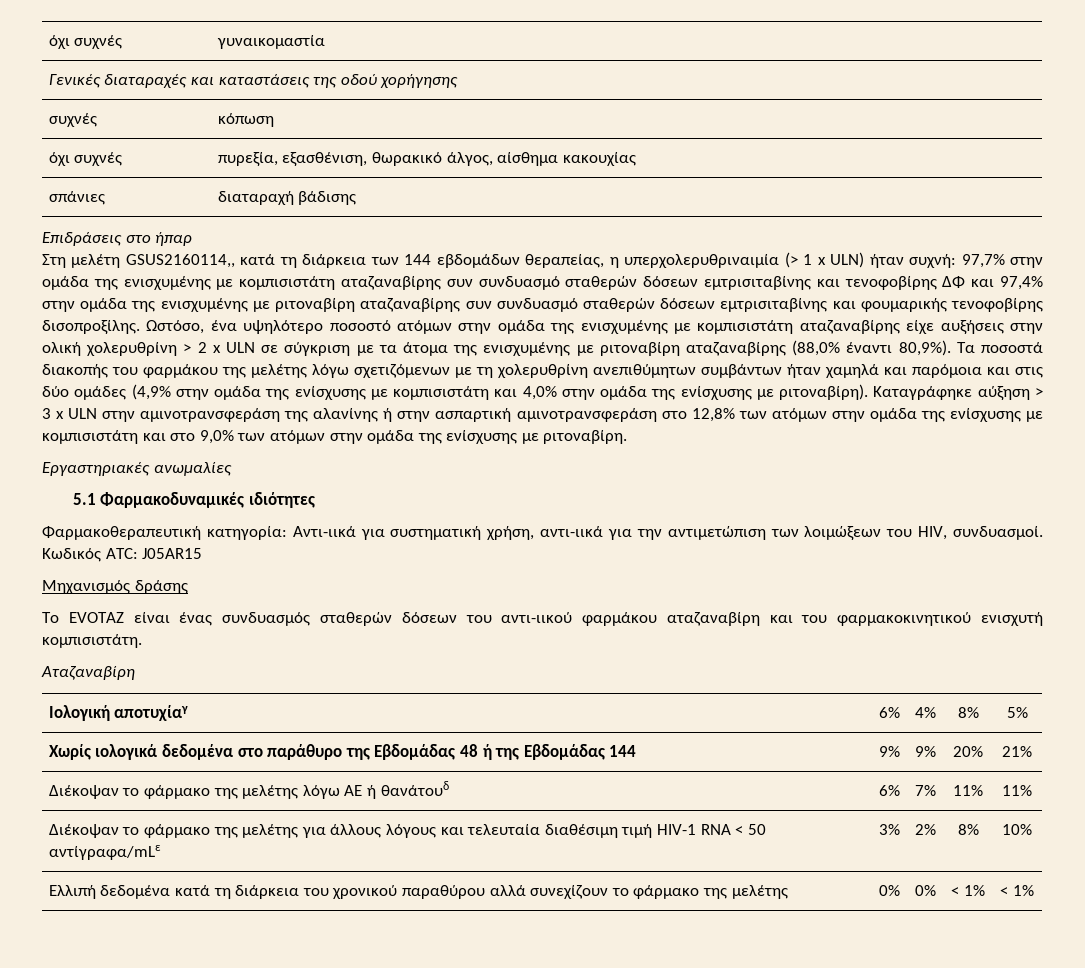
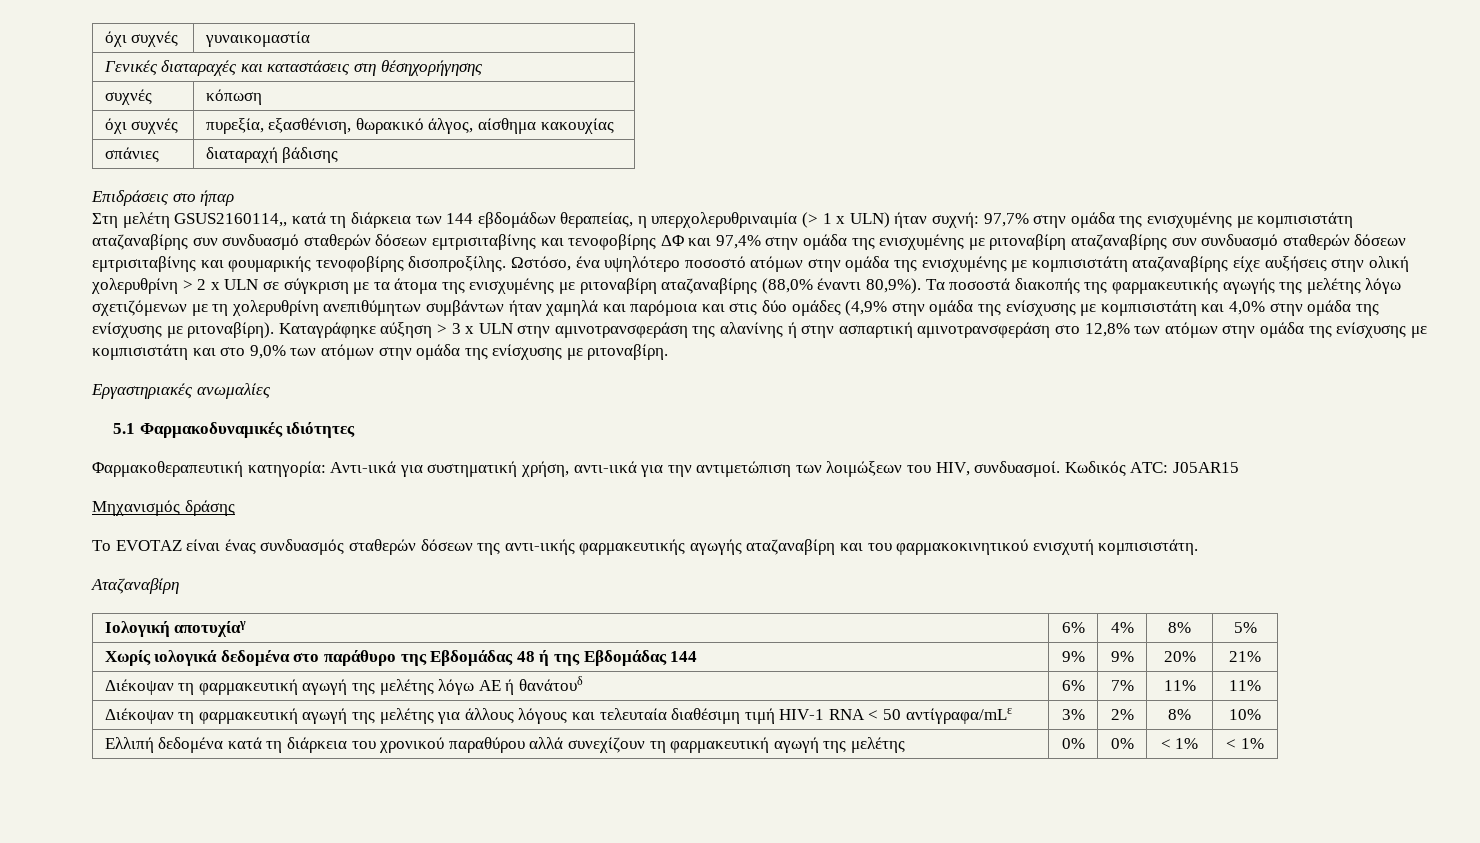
[313,74,459,88] της οδού χορήγησης -> [353,60,482,76] στη θέσηχορήγησης
[112,364,218,378] του φαρμάκου -> [1084,278,1275,294] της φαρμακευτικής αγωγής
[465,612,658,626] του αντι-ιικού φαρμάκου -> [477,539,742,555] της αντι-ιικής φαρμακευτικής αγωγής
[122,785,211,799] το φάρμακο -> [178,679,348,695] τη φαρμακευτική αγωγή
[122,824,211,838] το φάρμακο -> [178,708,348,724] τη φαρμακευτική αγωγή
[611,885,700,899] το φάρμακο -> [649,737,819,753] τη φαρμακευτική αγωγή

